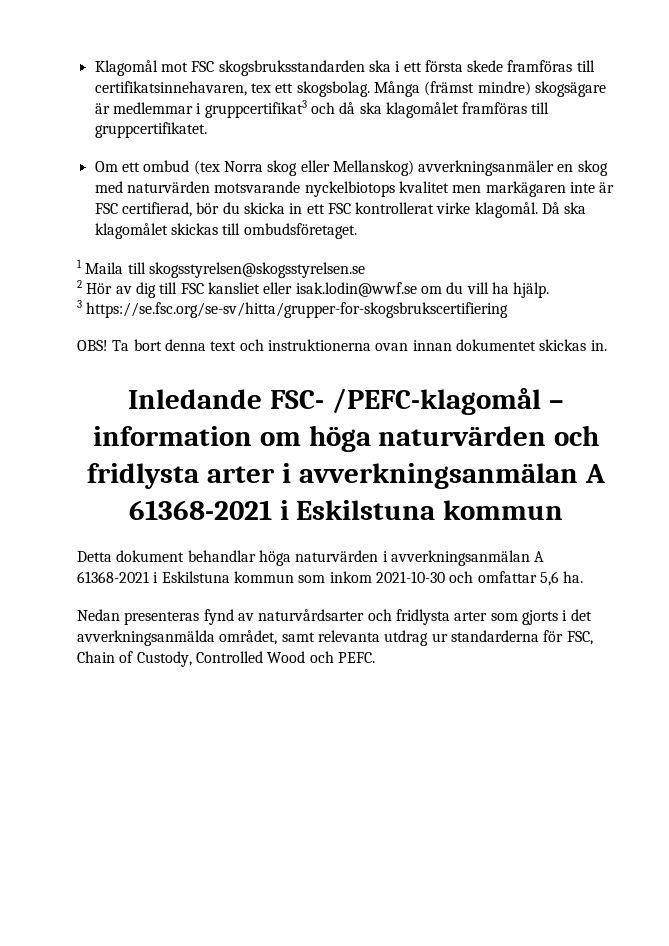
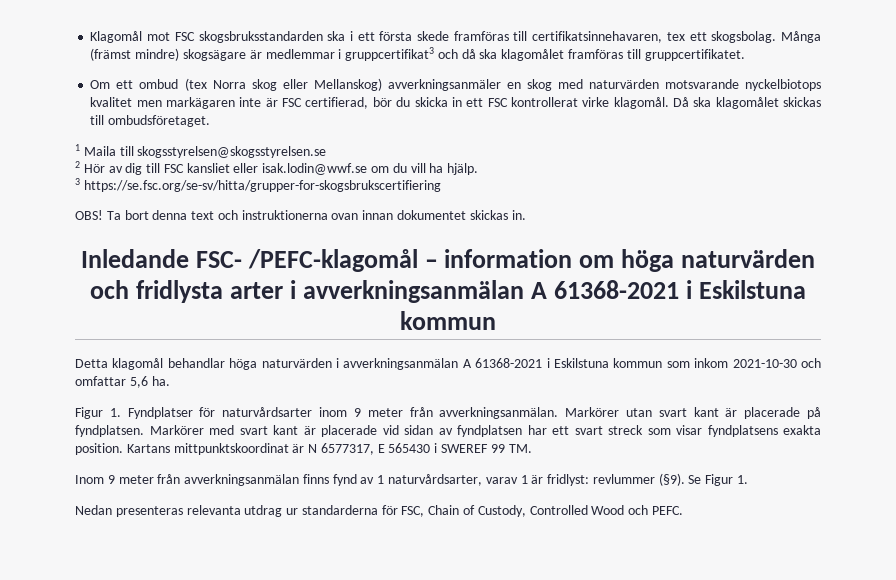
[116,550,185,562] dokument -> [112,358,164,370] klagomål
[77,609,592,625] [77,630,315,646] Nedan presenteras fynd av naturvårdsarter och fridlysta arter som gjorts i det avverkningsanmälda området, samt -> [75,407,821,419] [75,425,821,437] [75,443,532,455] [75,473,749,486] [75,505,183,517] Figur 1. Fyndplatser för naturvårdsarter inom 9 meter från avverkningsanmälan. Markörer utan svart kant är placerade på fyndplatsen. Markörer med svart kant är placerade vid sidan av fyndplatsen har ett svart streck som visar fyndplatsens exakta position. Kartans mittpunktskoordinat är N 6577317, E 565430 i SWEREF 99 TM. // Inom 9 meter från avverkningsanmälan finns fynd av 1 naturvårdsarter, varav 1 är fridlyst: revlummer (§9). Se Figur 1. // Nedan presenteras

